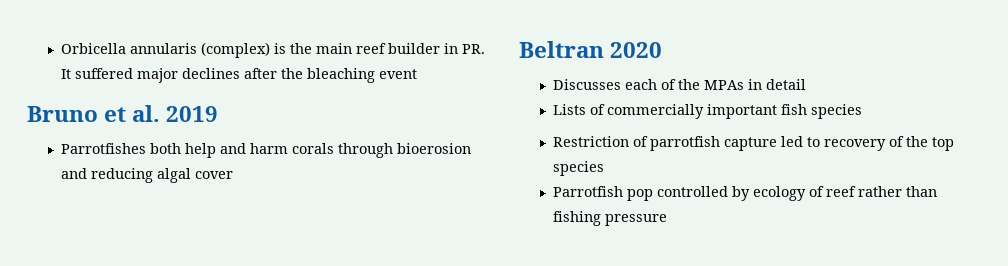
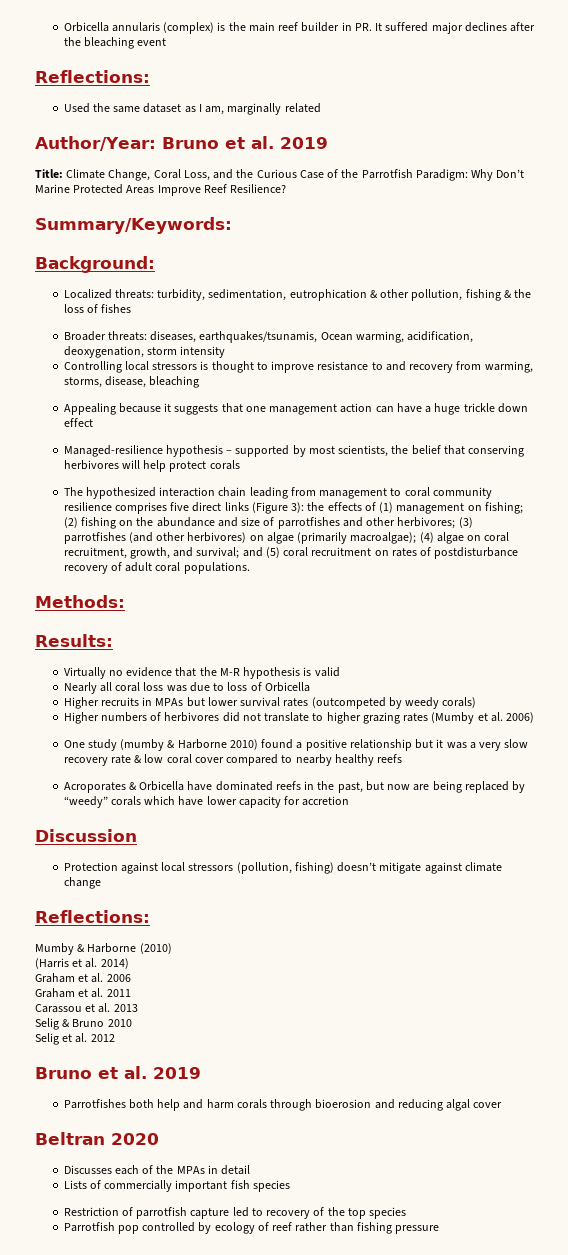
(418, 74) none -> [35,70,150,83] [63,103,321,115] [35,136,328,151] [35,169,525,181] [35,184,287,196] [35,217,232,234] [35,256,155,273] [63,289,532,301] [63,304,132,313] [63,331,474,343] [63,346,226,358] [63,361,533,373] [63,376,200,388] [63,403,528,415] [63,418,93,427] [63,445,525,457] [63,460,240,472] [63,487,492,499] [63,502,523,514] [63,517,473,529] [63,532,510,544] [63,547,519,559] [63,562,250,574] [35,595,125,608] [35,634,113,647] [63,667,340,679] [63,682,310,694] [63,697,477,709] [63,712,535,724] [63,739,529,751] [63,754,403,766] [63,781,526,793] [63,796,350,808] [35,829,137,842] [63,862,502,874] [63,877,101,889] [35,910,150,923] [35,943,172,955] [35,958,129,969] [35,973,131,983] [35,988,131,998] [35,1003,138,1013] [35,1018,132,1030] [35,1033,115,1045] // Reflections: // Used the same dataset as I am, marginally related // Author/Year: Bruno et al. 2019 // Title: Climate Change, Coral Loss, and the Curious Case of the Parrotfish Paradigm: Why Don’t Marine Protected Areas Improve Reef Resilience? // Summary/Keywords: // Background: // Localized threats: turbidity, sedimentation, eutrophication & other pollution, fishing & the loss of fishes // Broader threats: diseases, earthquakes/tsunamis, Ocean warming, acidification, deoxygenation, storm intensity // Controlling local stressors is thought to improve resistance to and recovery from warming, storms, disease, bleaching // Appealing because it suggests that one management action can have a huge trickle down effect // Managed-resilience hypothesis – supported by most scientists, the belief that conserving herbivores will help protect corals // The hypothesized interaction chain leading from management to coral community resilience comprises five direct links (Figure 3): the effects of (1) management on fishing; (2) fishing on the abundance and size of parrotfishes and other herbivores; (3) parrotfishes (and other herbivores) on algae (primarily macroalgae); (4) algae on coral recruitment, growth, and survival; and (5) coral recruitment on rates of postdisturbance recovery of adult coral populations. // Methods: // Results: // Virtually no evidence that the M-R hypothesis is valid // Nearly all coral loss was due to loss of Orbicella // Higher recruits in MPAs but lower survival rates (outcompeted by weedy corals) // Higher numbers of herbivores did not translate to higher grazing rates (Mumby et al. 2006) // One study (mumby & Harborne 2010) found a positive relationship but it was a very slow recovery rate & low coral cover compared to nearby healthy reefs // Acroporates & Orbicella have dominated reefs in the past, but now are being replaced by “weedy” corals which have lower capacity for accretion // Discussion // Protection against local stressors (pollution, fishing) doesn’t mitigate against climate change // Reflections: // Mumby & Harborne (2010) // (Harris et al. 2014) // Graham et al. 2006 // Graham et al. 2011 // Carassou et al. 2013 // Selig & Bruno 2010 // Selig et al. 2012

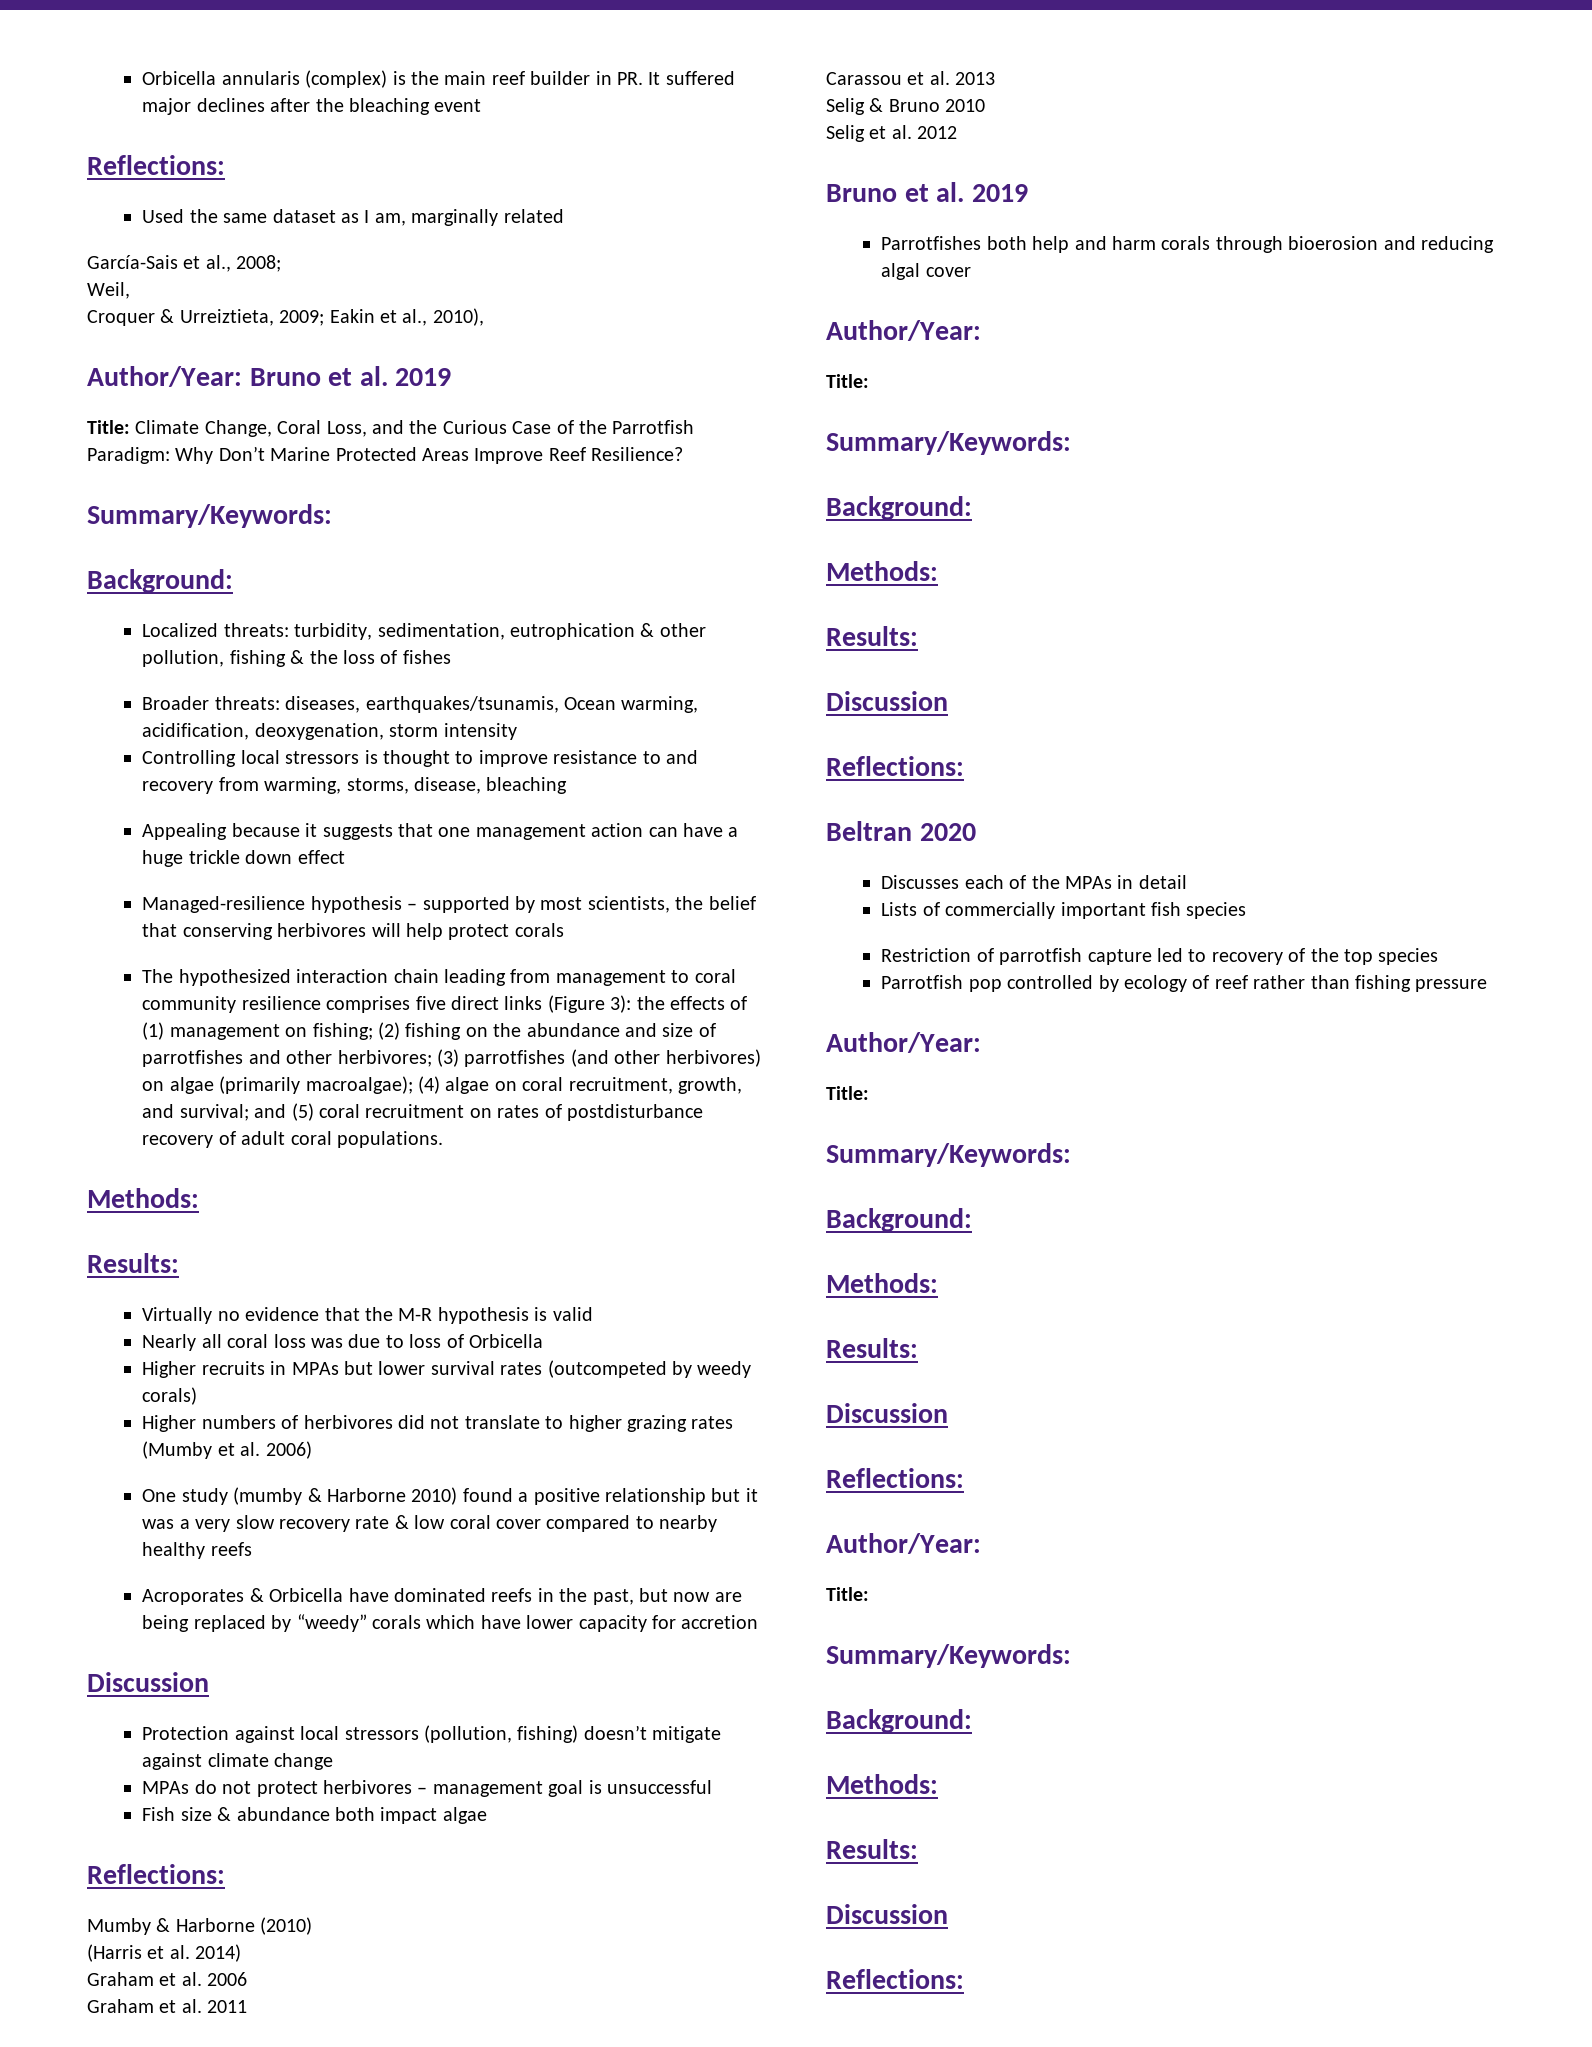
(321, 108) none -> [87,255,282,272] [87,282,130,299] [87,308,484,326] // García-Sais et al., 2008; // Weil, // Croquer & Urreiztieta, 2009; Eakin et al., 2010),
(101, 883) none -> [142,1780,713,1797] [142,1807,487,1824] // MPAs do not protect herbivores – management goal is unsuccessful // Fish size & abundance both impact algae
(503, 1105) none -> [826,320,981,341] [826,374,869,388] [826,431,1071,455] [826,496,972,520] [826,561,938,581] [826,626,918,646] [826,691,948,711] [826,756,964,776] // Author/Year: // Title: // Summary/Keywords: // Background: // Methods: // Results: // Discussion // Reflections:
(440, 1229) none -> [826,1032,981,1053] [826,1086,869,1100] [826,1143,1071,1167] [826,1208,972,1232] [826,1273,938,1293] [826,1338,918,1358] [826,1403,948,1423] [826,1468,964,1488] [826,1533,981,1554] [826,1587,869,1601] [826,1644,1071,1668] [826,1709,972,1733] [826,1774,938,1794] [826,1839,918,1859] [826,1904,948,1924] [826,1969,964,1989] // Author/Year: // Title: // Summary/Keywords: // Background: // Methods: // Results: // Discussion // Reflections: // Author/Year: // Title: // Summary/Keywords: // Background: // Methods: // Results: // Discussion // Reflections:

